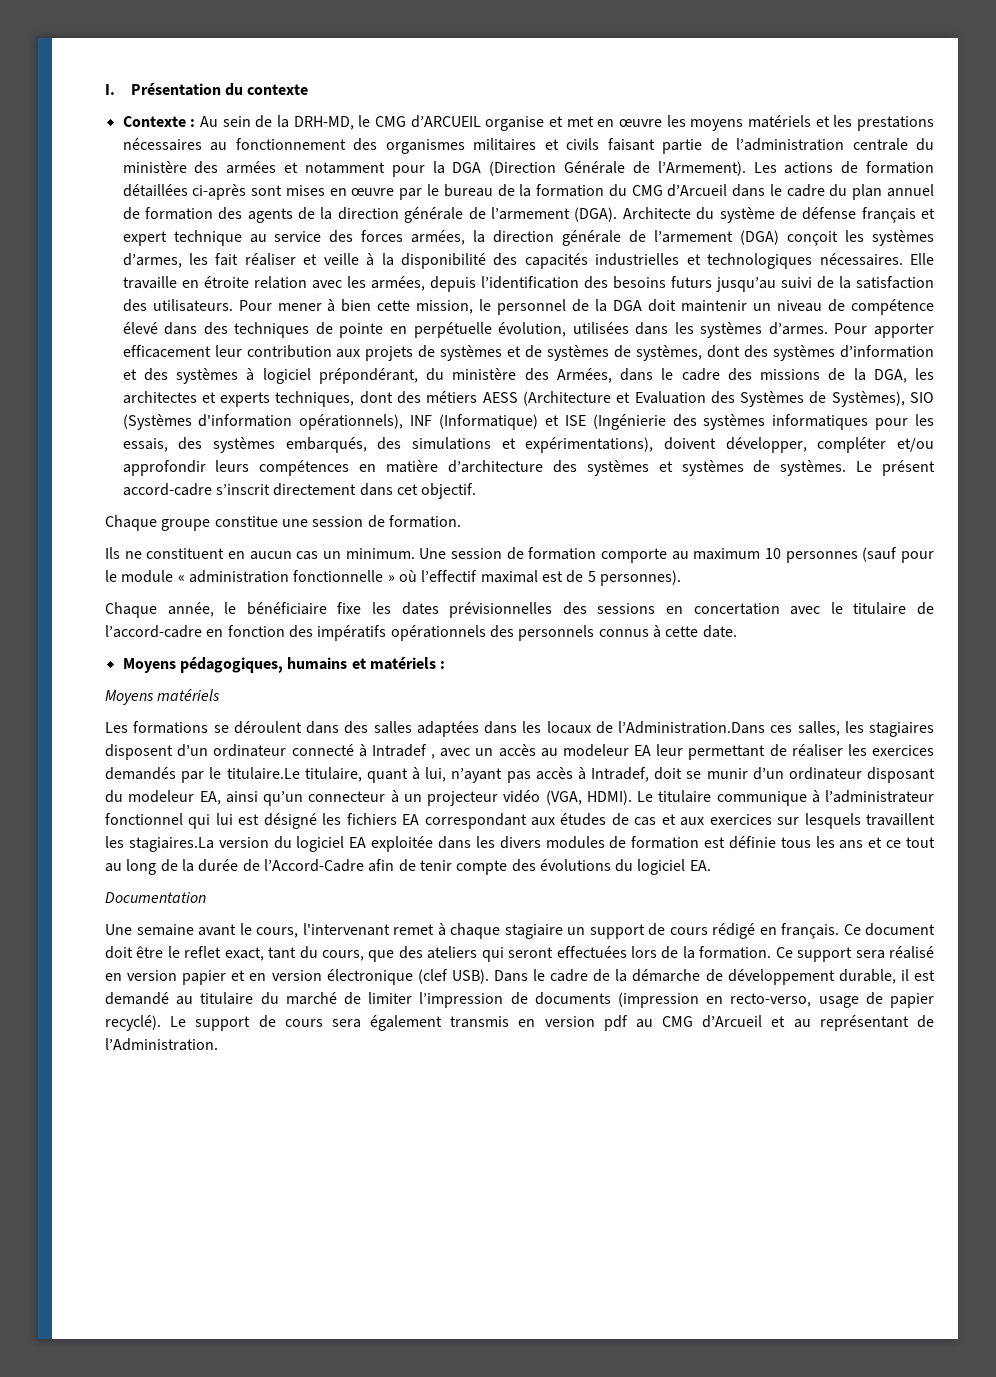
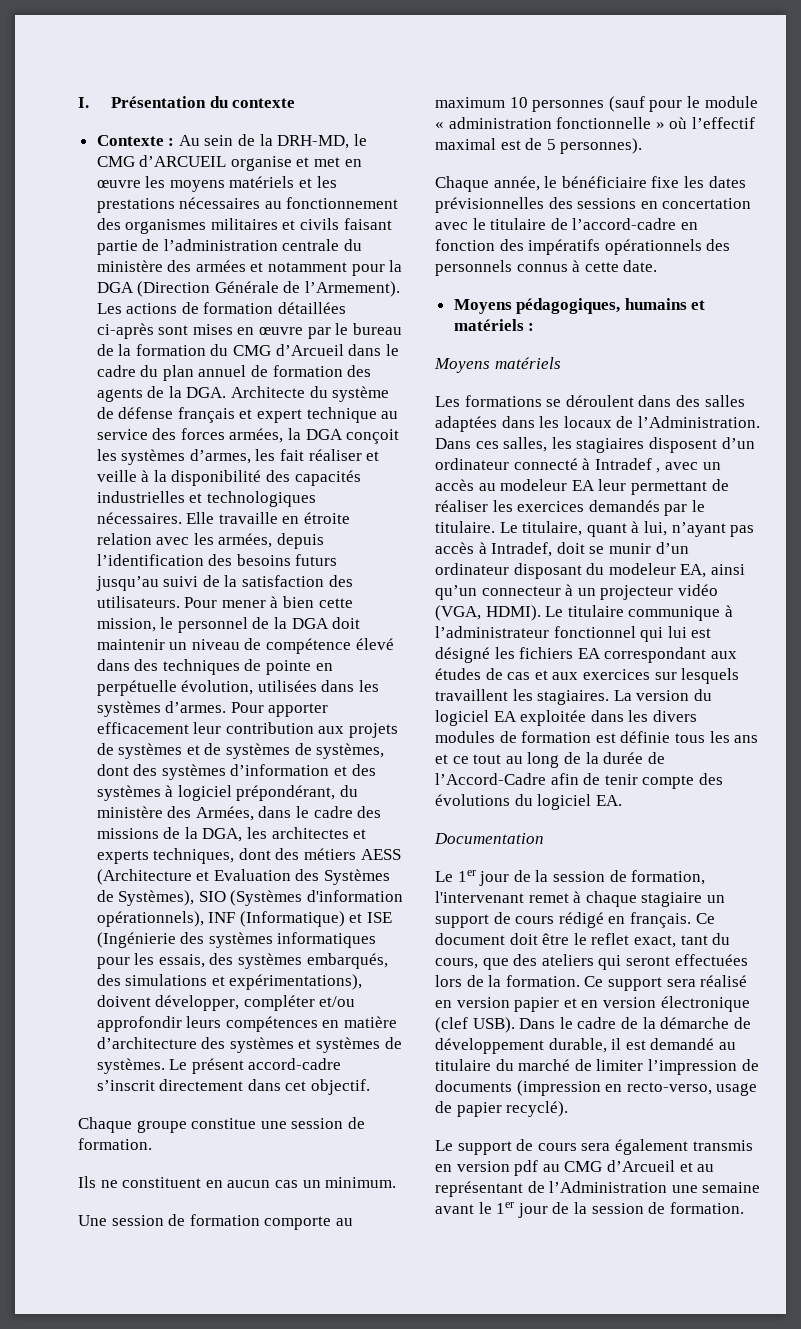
[337,207,618,223] direction générale de l’armement (DGA). -> [186,387,227,398] DGA.
[493,230,780,246] direction générale de l’armement (DGA) -> [305,429,343,440] DGA
(415, 553) none -> (397, 1182) //
[618,721,765,734] l’Administration.Dans -> [637,416,760,428] [435,438,471,449] l’Administration. Dans
[226,767,300,780] titulaire.Le -> [435,521,518,533] titulaire. Le
[128,837,214,852] stagiaires.La -> [537,690,632,705] stagiaires. La
[105,923,298,938] Une semaine avant le cours, -> [435,870,706,886] Le 1er jour de la session de formation,
(161, 1023) none -> (569, 1109) //
[105,1038,218,1051] l’Administration. -> [549,1181,761,1193] [435,1202,744,1218] l’Administration une semaine avant le 1er jour de la session de formation.

